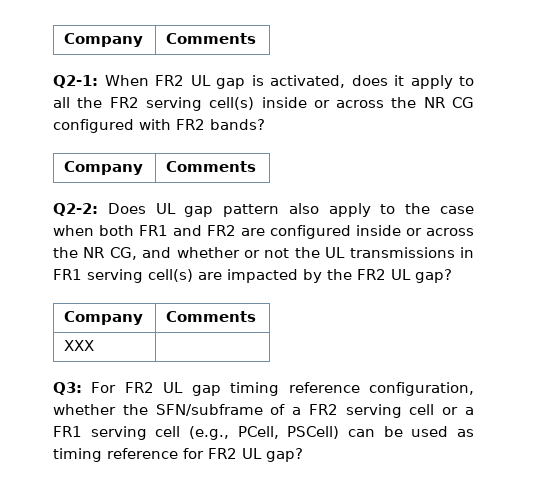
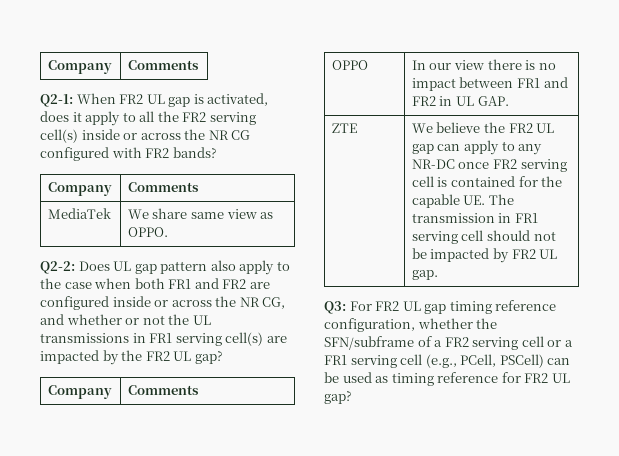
(257, 166) none -> [47,208,111,219] [127,208,274,219] [127,227,168,237] // MediaTek | We share same view as OPPO.
[64,340,95,351] XXX | -> [331,60,368,70] [411,59,556,70] [411,77,568,91] [411,96,509,106] [331,123,357,133] [411,122,555,133] [411,140,543,155] [411,159,567,172] [411,176,563,187] [411,194,514,208] [411,213,538,223] [411,230,556,244] [411,248,558,263] [411,270,438,280] OPPO | In our view there is no impact between FR1 and FR2 in UL GAP. // ZTE | We believe the FR2 UL gap can apply to any NR-DC once FR2 serving cell is contained for the capable UE. The transmission in FR1 serving cell should not be impacted by FR2 UL gap.

